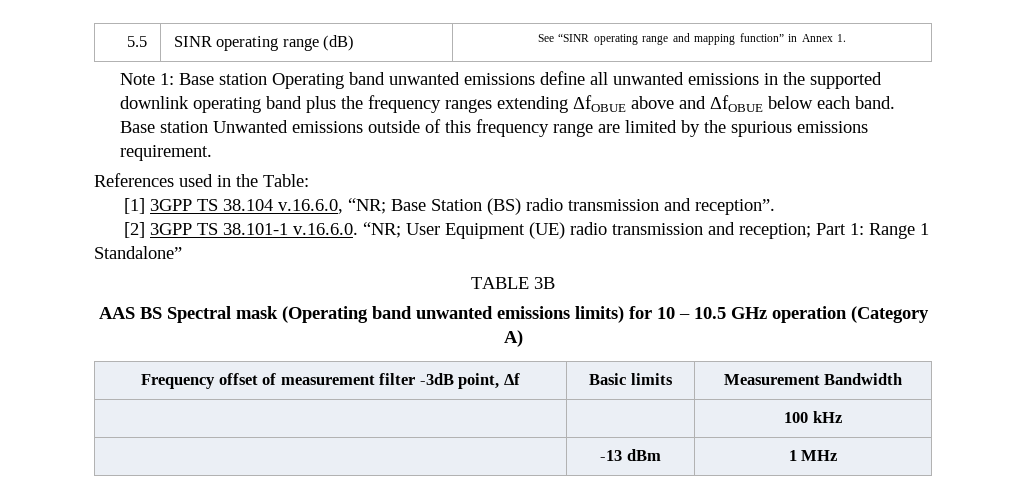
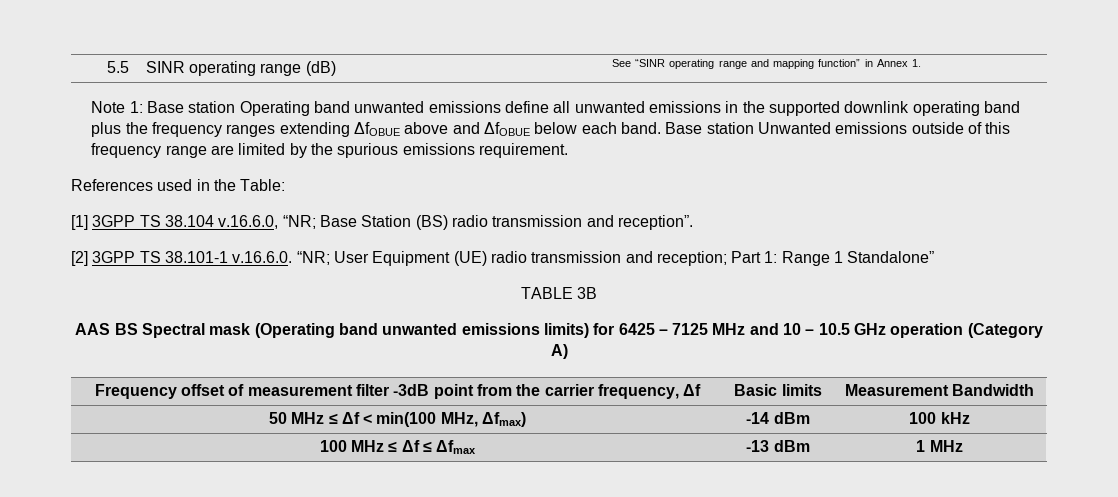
(652, 312) none -> [618,323,779,335] 6425 – 7125 MHz and
[458,373,500,389] point, -> [433,384,679,399] point from the carrier frequency,
[784,411,842,423] | | 100 kHz // -> [268,412,527,427] [746,412,810,424] [909,412,970,424] [319,440,477,454] 50 MHz ≤ Δf < min(100 MHz, Δfmax) | -14 dBm | 100 kHz // 100 MHz ≤ Δf ≤ Δfmax

